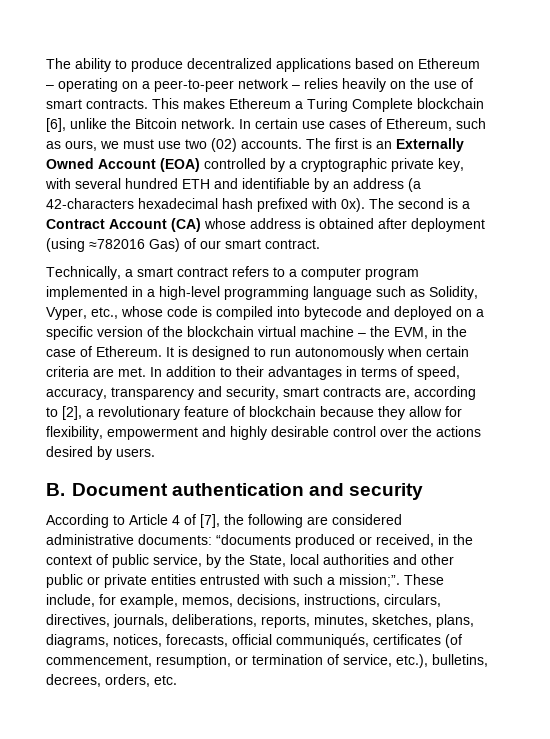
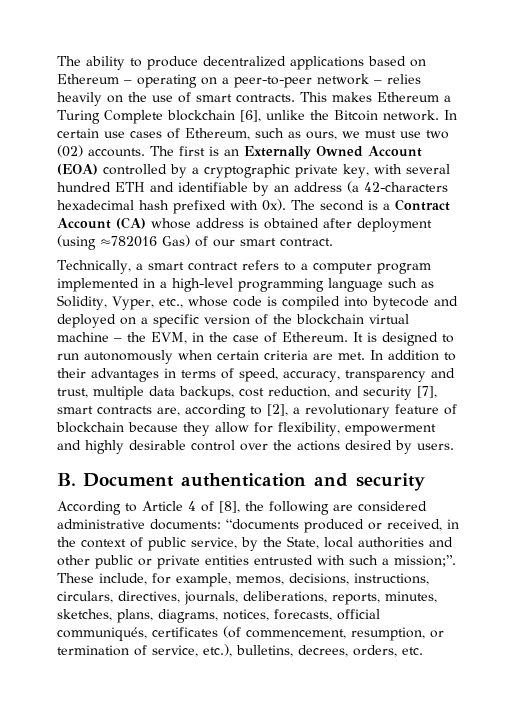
[226,386,279,400] security, -> [57,386,437,400] trust, multiple data backups, cost reduction, and security [7],
[200,514,220,528] [7], -> [219,501,240,513] [8],

